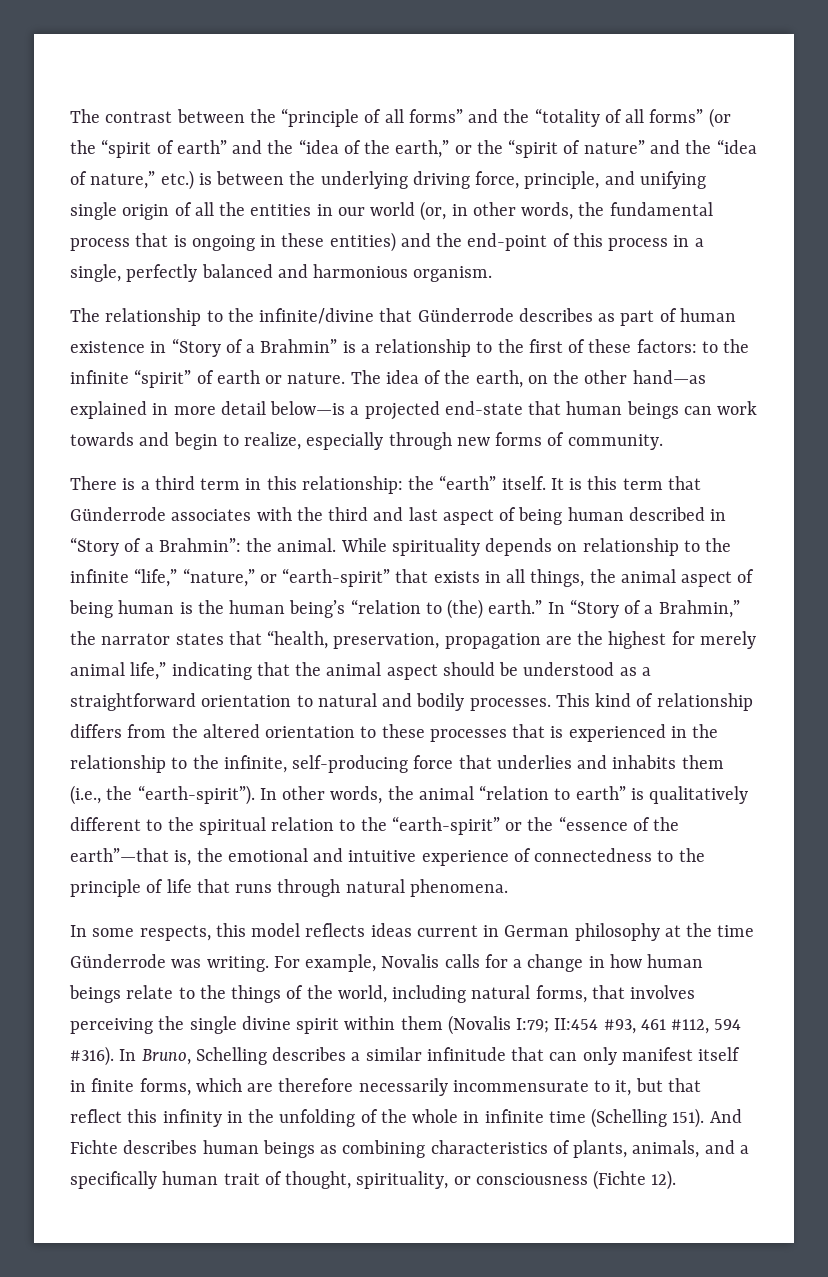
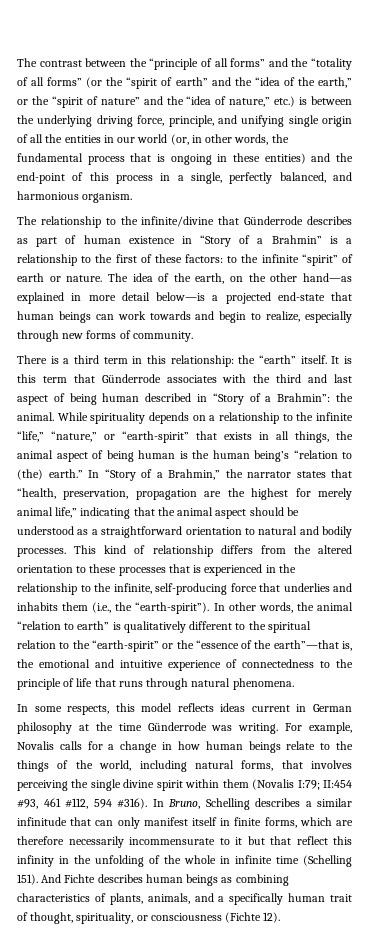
[201,264,273,278] balanced -> [279,172,326,183] balanced,
(578, 547) none -> [209,415,216,421] a
[615,1080,632,1096] it, -> [235,837,242,845] it

